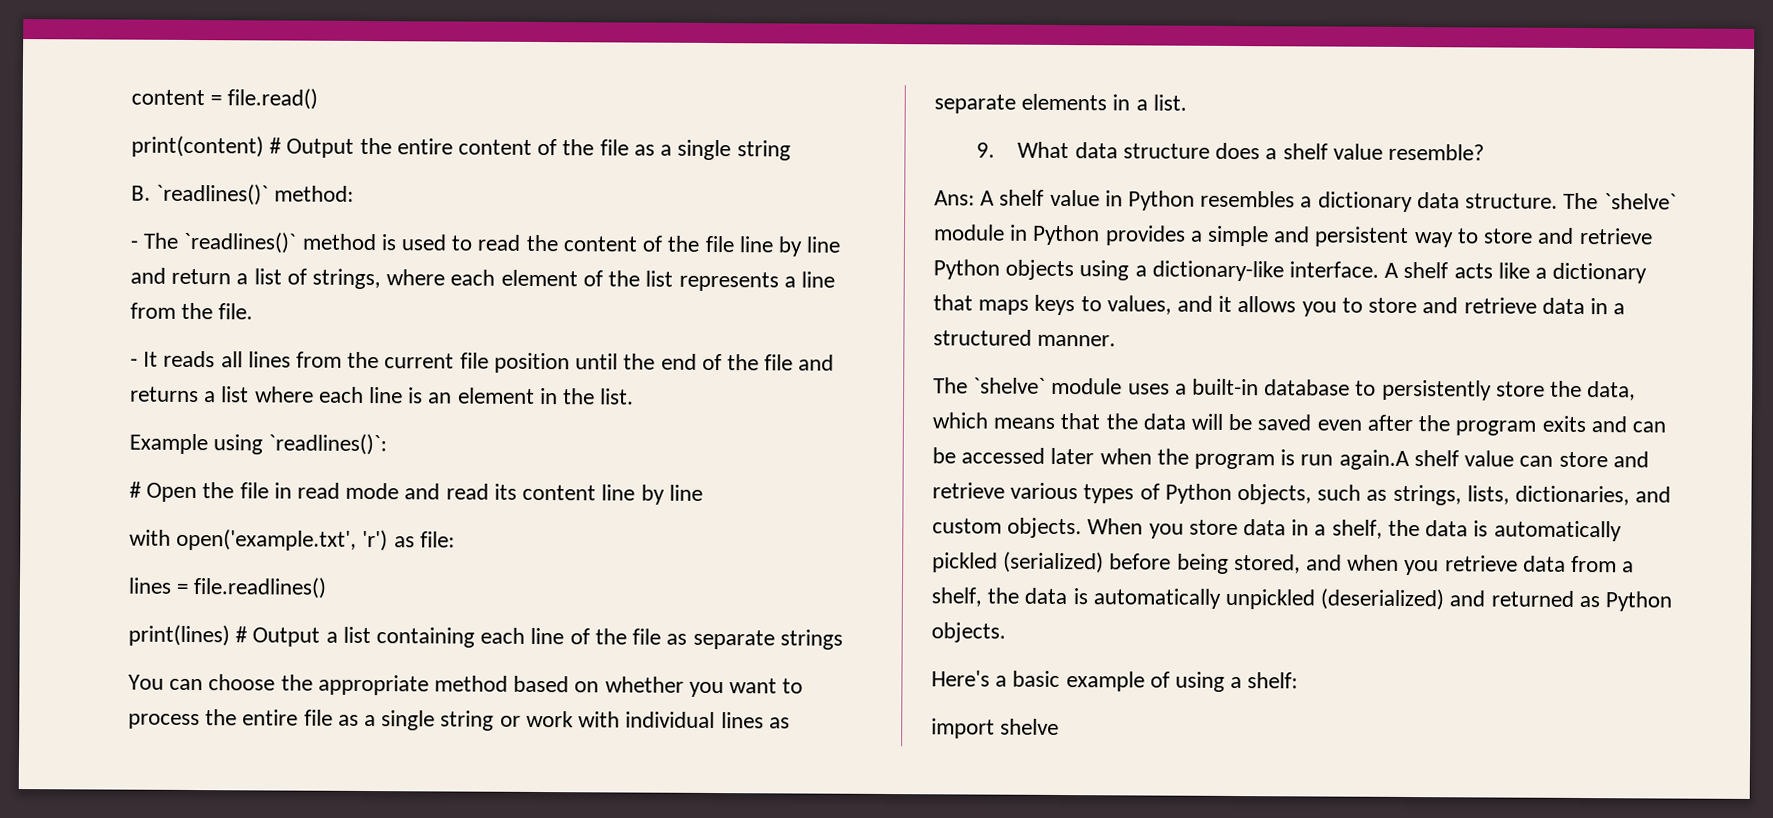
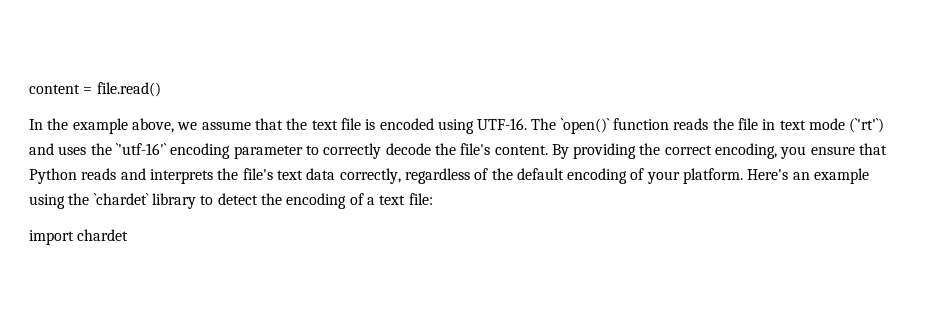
[131,135,791,161] [131,183,355,206] [130,231,841,257] [130,267,835,292] [130,302,254,320] [130,350,835,374] [130,386,635,405] [129,433,388,456] [129,481,703,505] [129,528,455,552] [128,577,328,599] [128,624,843,650] [128,674,804,698] [128,709,790,731] [934,93,1187,114] [975,141,1485,161] [934,189,1677,213] [933,224,1653,248] [933,259,1648,284] [933,294,1626,317] [933,329,1117,347] [933,377,1637,401] [932,412,1666,436] [932,447,1649,471] [932,482,1672,506] [932,517,1622,542] [932,551,1635,576] [931,587,1673,612] [931,622,1006,643] [931,670,1299,692] print(content) # Output the entire content of the file as a single string // B. `readlines()` method: // - The `readlines()` method is used to read the content of the file line by line and return a list of strings, where each element of the list represents a line from the file. // - It reads all lines from the current file position until the end of the file and returns a list where each line is an element in the list. // Example using `readlines()`: // # Open the file in read mode and read its content line by line // with open('example.txt', 'r') as file: // lines = file.readlines() // print(lines) # Output a list containing each line of the file as separate strings // You can choose the appropriate method based on whether you want to process the entire file as a single string or work with individual lines as separate elements in a list. // 9. What data structure does a shelf value resemble? // Ans: A shelf value in Python resembles a dictionary data structure. The `shelve` module in Python provides a simple and persistent way to store and retrieve Python objects using a dictionary-like interface. A shelf acts like a dictionary that maps keys to values, and it allows you to store and retrieve data in a structured manner. // The `shelve` module uses a built-in database to persistently store the data, which means that the data will be saved even after the program exits and can be accessed later when the program is run again.A shelf value can store and retrieve various types of Python objects, such as strings, lists, dictionaries, and custom objects. When you store data in a shelf, the data is automatically pickled (serialized) before being stored, and when you retrieve data from a shelf, the data is automatically unpickled (deserialized) and returned as Python objects. // Here's a basic example of using a shelf: -> [29,118,885,134] [29,143,888,159] [29,168,870,184] [29,193,433,209] In the example above, we assume that the text file is encoded using UTF-16. The `open()` function reads the file in text mode (`'rt'`) and uses the `'utf-16'` encoding parameter to correctly decode the file's content. By providing the correct encoding, you ensure that Python reads and interprets the file's text data correctly, regardless of the default encoding of your platform. Here's an example using the `chardet` library to detect the encoding of a text file:
[1000,718,1060,735] shelve -> [77,229,129,241] chardet

